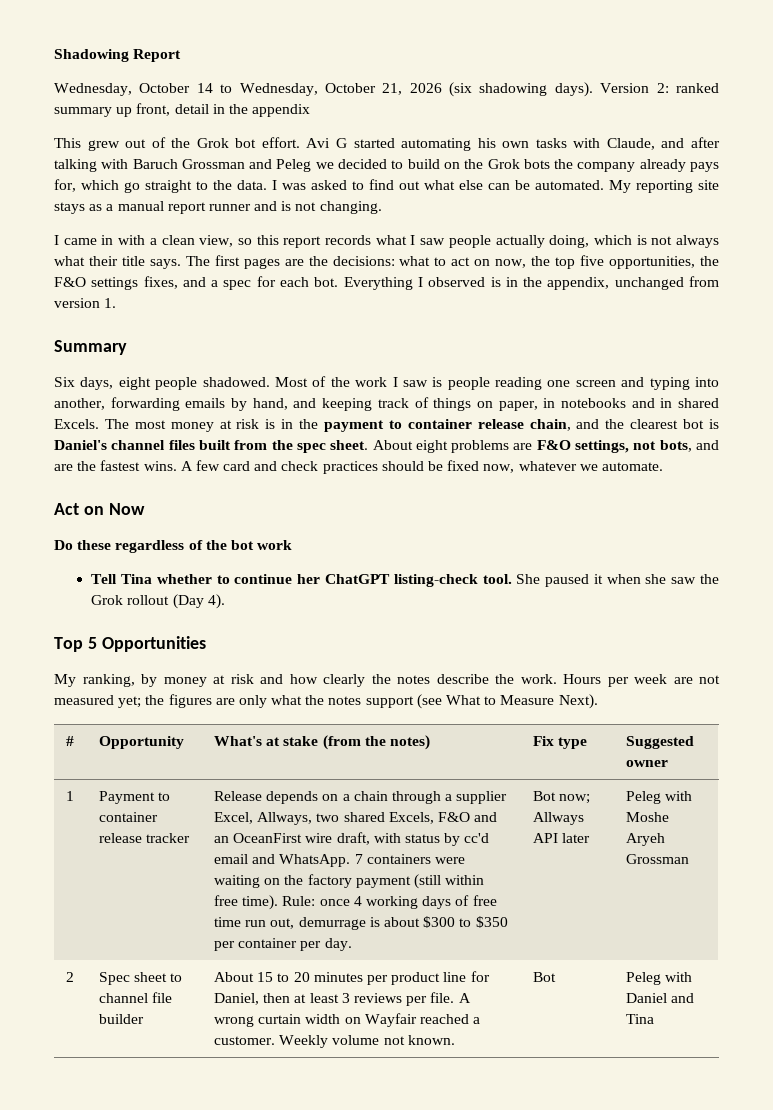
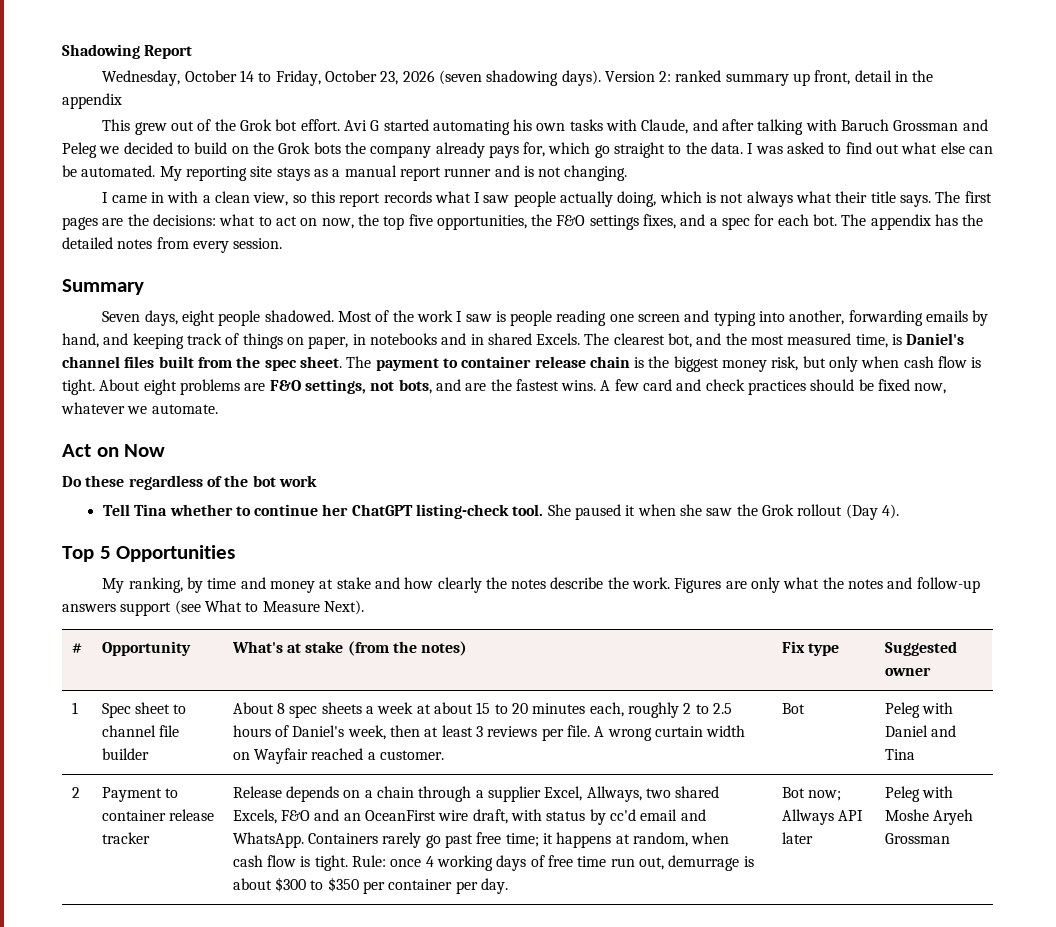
[239,82,473,97] Wednesday, October 21, 2026 (six -> [275,70,482,86] Friday, October 23, 2026 (seven
[343,276,719,290] [54,298,117,308] Everything I observed is in the appendix, unchanged from version 1. -> [841,214,984,230] [62,237,283,253] The appendix has the detailed notes from every session.
[54,377,75,387] Six -> [102,311,141,322] Seven
[134,419,705,432] most money at risk is in the payment to container release chain, and the clearest bot -> [613,333,888,348] clearest bot, and the most measured time,
(369, 445) none -> [346,356,982,372] [62,379,95,395] The payment to container release chain is the biggest money risk, but only when cash flow is tight.
[163,674,254,687] money at risk -> [207,577,371,593] time and money at stake
[563,674,720,687] [54,694,212,708] Hours per week are not measured yet; the figures -> [674,578,722,593] Figures
(362, 700) none -> [887,577,980,593] [62,604,116,612] and follow-up answers
(75, 796) none -> [101,702,187,718] [101,725,180,737] [101,748,149,760] [232,702,732,718] [232,725,746,741] [232,748,445,764] [781,703,805,714] [884,702,954,718] [884,725,957,737] [884,749,915,760] [71,787,80,798] | Spec sheet to channel file builder | About 8 spec sheets a week at about 15 to 20 minutes each, roughly 2 to 2.5 hours of Daniel's week, then at least 3 reviews per file. A wrong curtain width on Wayfair reached a customer. | Bot | Peleg with Daniel and Tina // 2
[354,854,465,864] [214,874,485,889] [214,895,279,910] 7 containers were waiting on the factory payment (still within free time). -> [308,832,730,848] [232,855,348,871] Containers rarely go past free time; it happens at random, when cash flow is tight.
[66,972,75,982] [99,972,183,985] [99,992,173,1003] [99,1014,145,1024] [214,971,490,985] [214,992,471,1006] [214,1013,481,1027] [214,1035,455,1048] [533,972,557,982] [626,972,693,985] [626,993,695,1003] [626,1014,655,1024] // 2 | Spec sheet to channel file builder | About 15 to 20 minutes per product line for Daniel, then at least 3 reviews per file. A wrong curtain width on Wayfair reached a customer. Weekly volume not known. | Bot | Peleg with Daniel and Tina -> (950, 838) none

